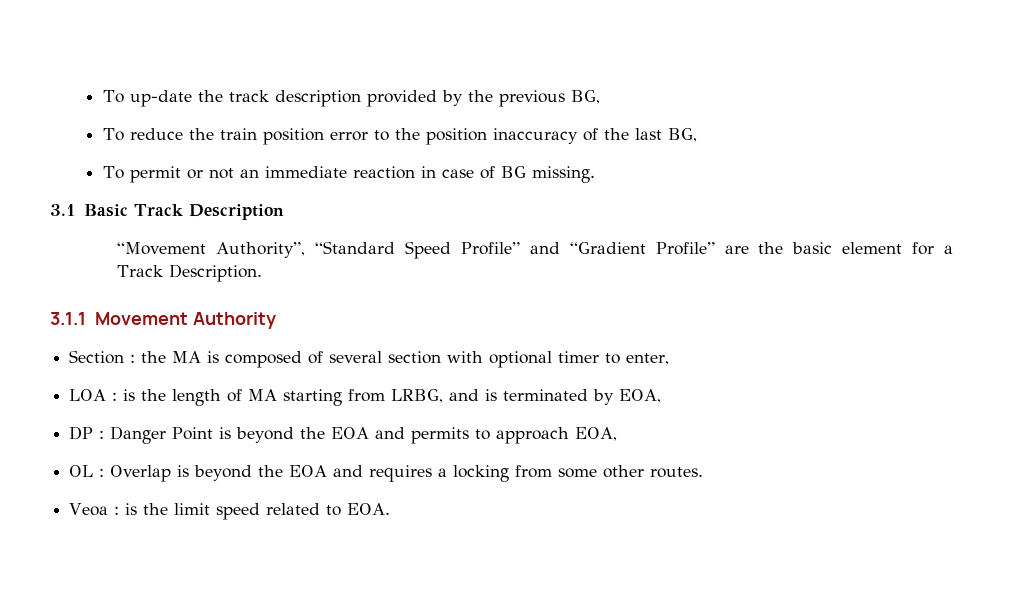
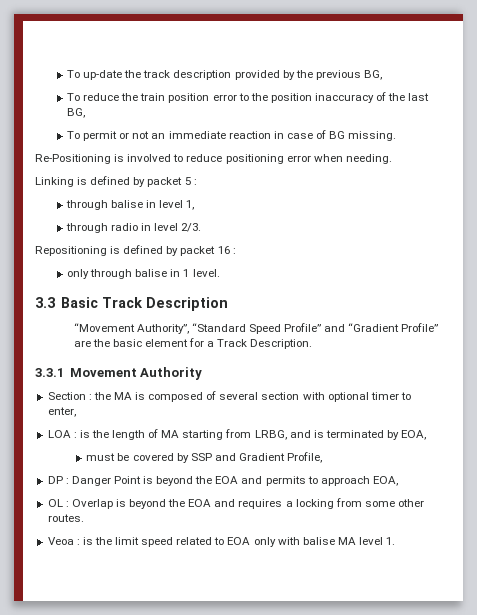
[50,204,75,216] 3.1 -> [35,154,392,164] [35,176,197,187] [66,200,195,210] [66,223,202,233] [35,245,236,256] [67,269,220,279] [35,297,56,308] Re-Positioning is involved to reduce positioning error when needing. // Linking is defined by packet 5 : // through balise in level 1, // through radio in level 2/3. // Repositioning is defined by packet 16 : // only through balise in 1 level. // 3.3
[50,312,86,325] 3.1.1 -> [35,368,64,377] 3.3.1
(662, 396) none -> [86,452,323,463] // must be covered by SSP and Gradient Profile,
[347,503,391,515] EOA. -> [227,537,396,547] EOA only with balise MA level 1.

